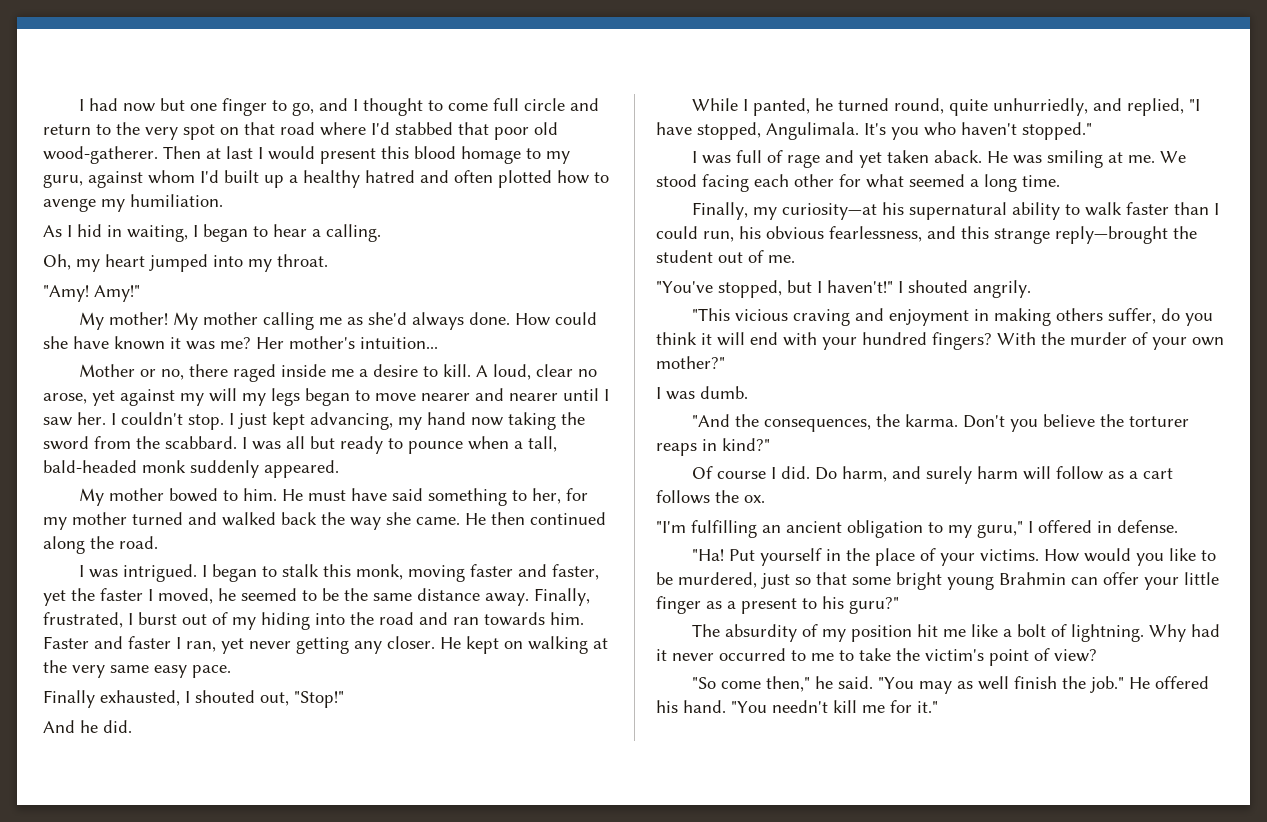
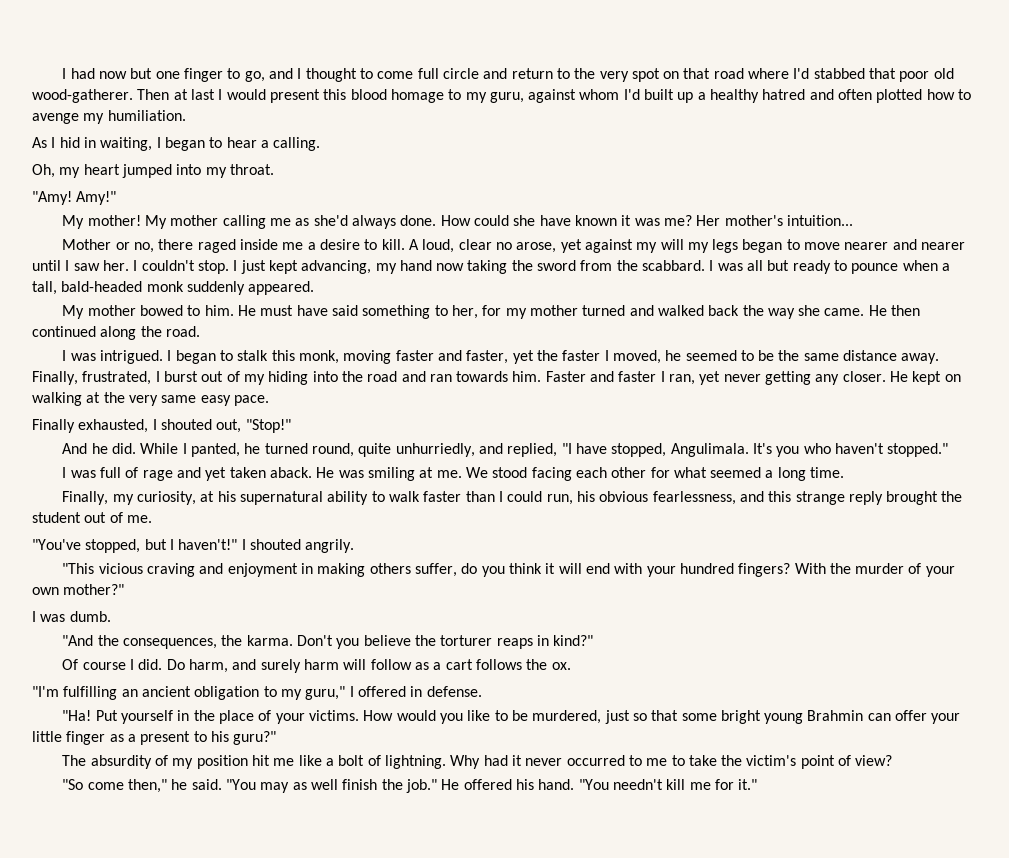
(132, 726) // -> (137, 448) none
[781,203,877,220] curiosity—at -> [137,491,215,505] curiosity, at
[1055,226,1168,244] reply—brought -> [848,491,939,505] reply brought

